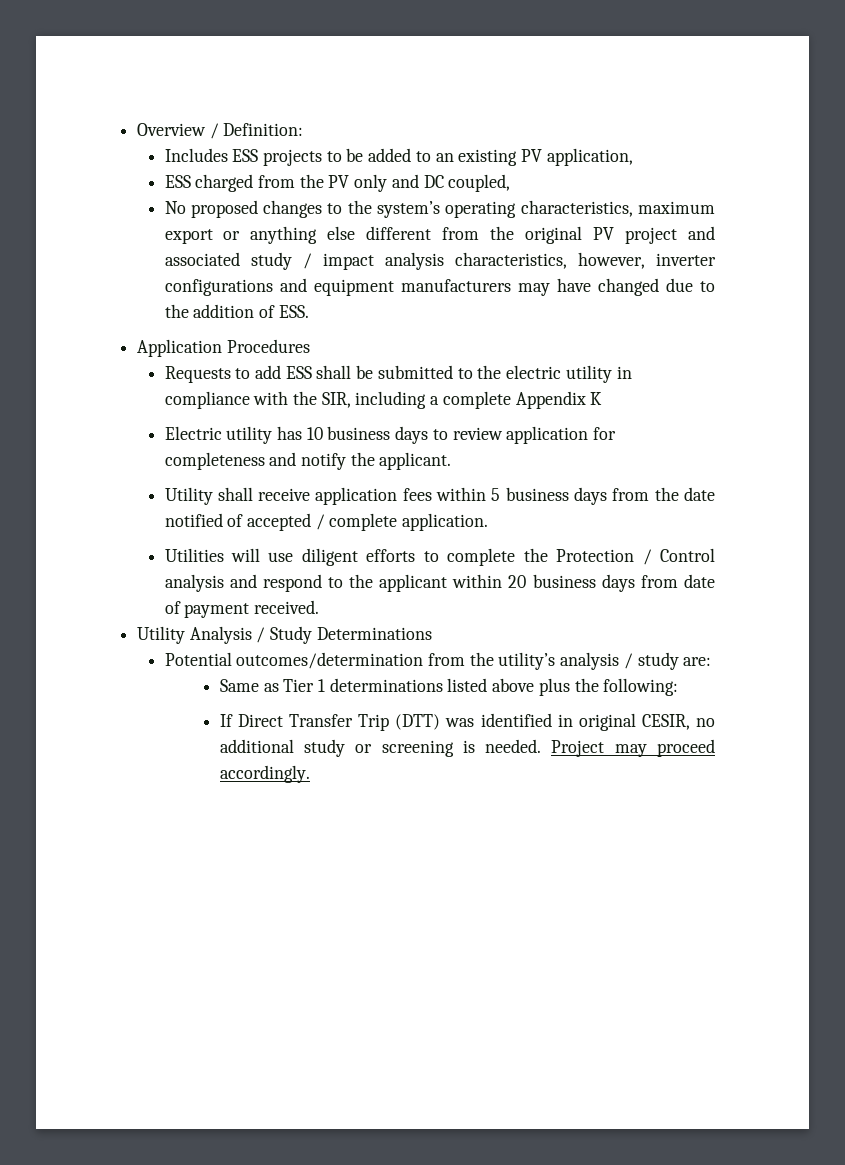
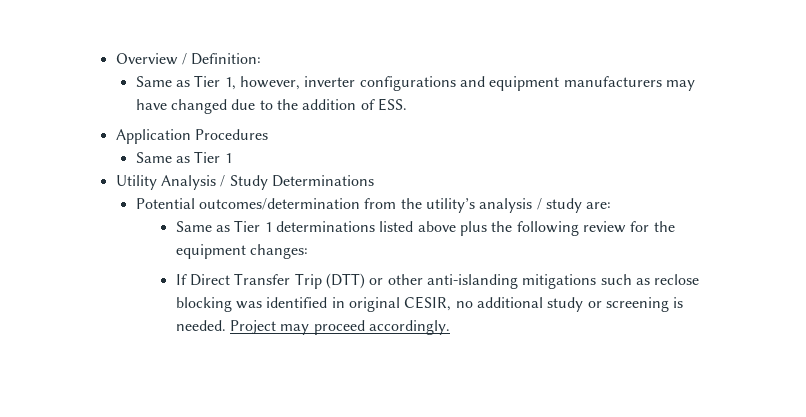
[164,148,633,166] [164,174,511,192] [164,200,715,218] [164,226,715,244] [164,252,567,270] Includes ESS projects to be added to an existing PV application, // ESS charged from the PV only and DC coupled, // No proposed changes to the system’s operating characteristics, maximum export or anything else different from the original PV project and associated study / impact analysis characteristics, -> [135,75,236,90] Same as Tier 1,
[164,365,632,383] [164,391,603,409] [164,426,617,444] [164,452,452,470] [164,487,715,505] [164,513,489,531] [164,548,715,566] [164,574,716,592] [164,600,319,618] Requests to add ESS shall be submitted to the electric utility in compliance with the SIR, including a complete Appendix K // Electric utility has 10 business days to review application for completeness and notify the applicant. // Utility shall receive application fees within 5 business days from the date notified of accepted / complete application. // Utilities will use diligent efforts to complete the Protection / Control analysis and respond to the applicant within 20 business days from date of payment received. -> [135,151,232,163] Same as Tier 1
[603,678,679,696] following: -> [516,221,675,236] [175,244,308,259] following review for the equipment changes:
(441, 722) none -> [369,274,700,289] [175,297,232,312] or other anti-islanding mitigations such as reclose blocking

